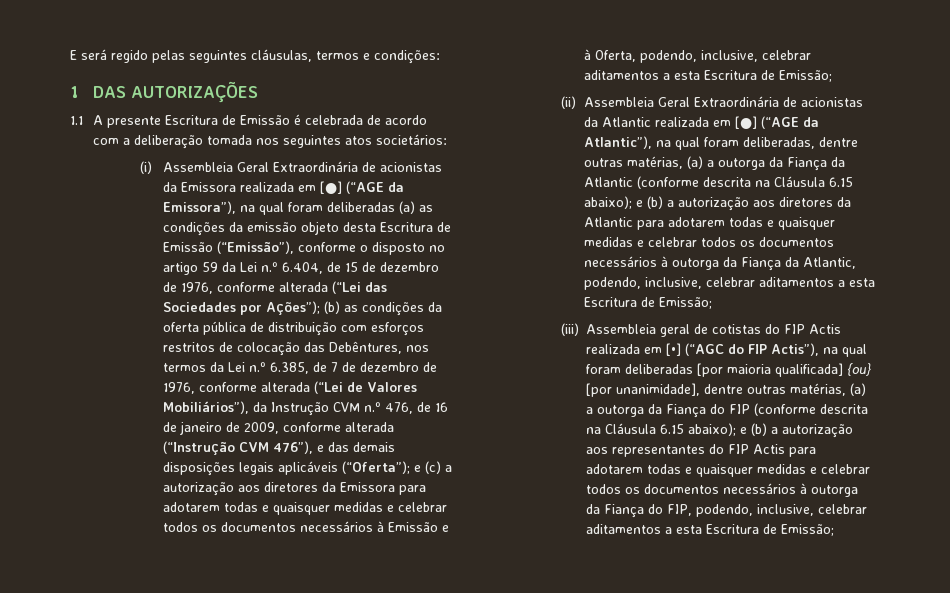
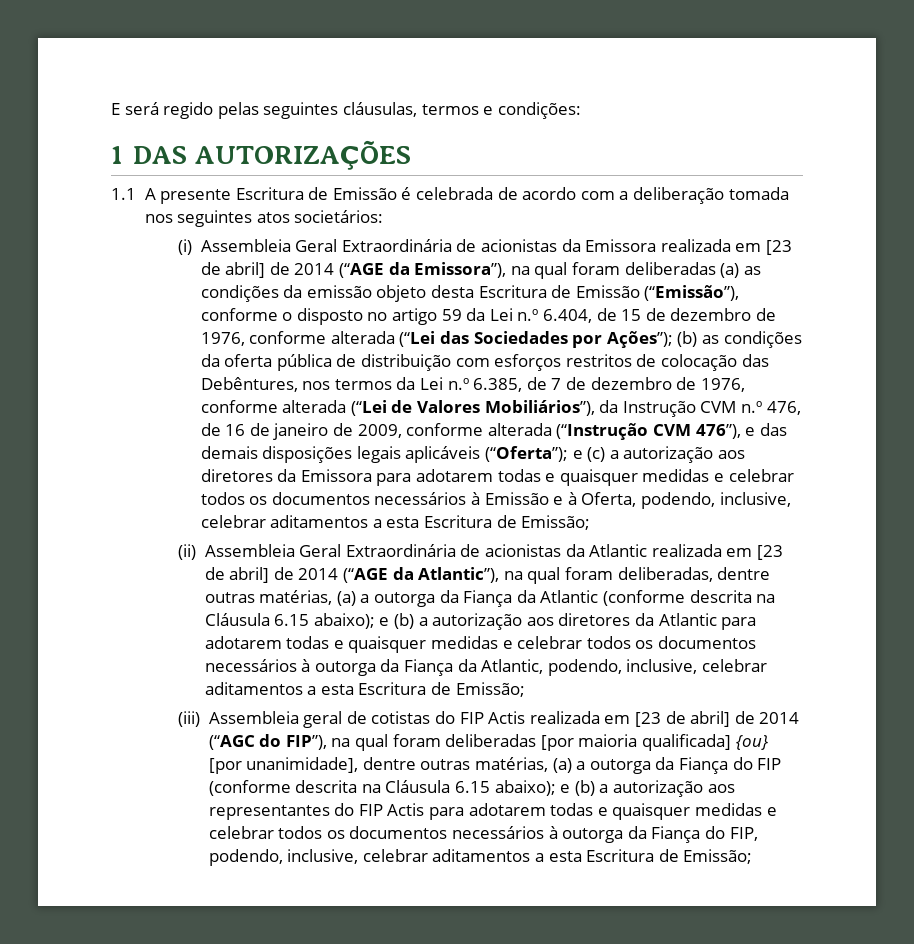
[319,181,342,194] [●] -> [766,240,793,255] [200,262,335,278] [23 de abril] de 2014
[734,116,757,129] [●] -> [757,545,784,560] [204,567,339,583] [23 de abril] de 2014
[665,343,819,356] [•] (“AGC do FIP Actis”), -> [635,711,800,727] [208,734,327,750] [23 de abril] de 2014 (“AGC do FIP”),

